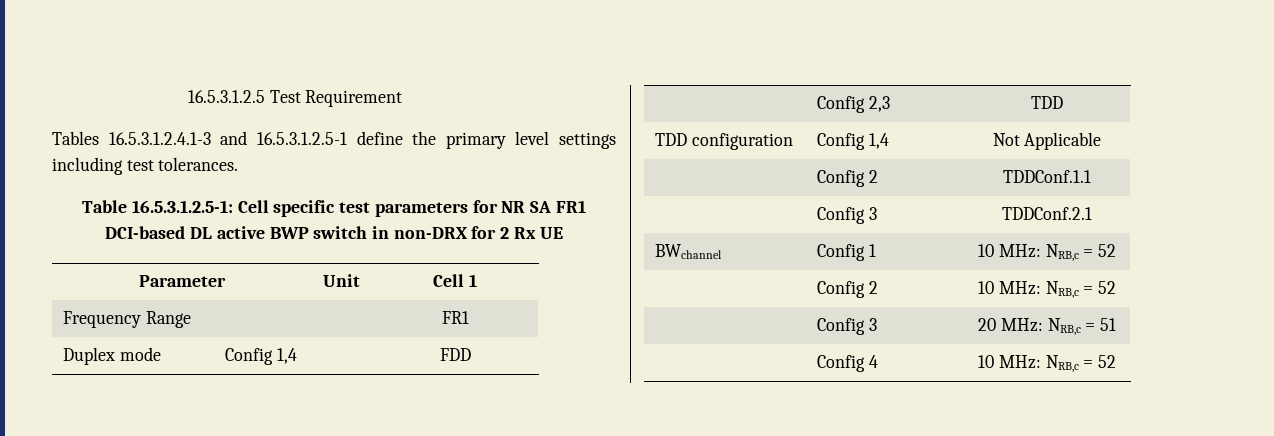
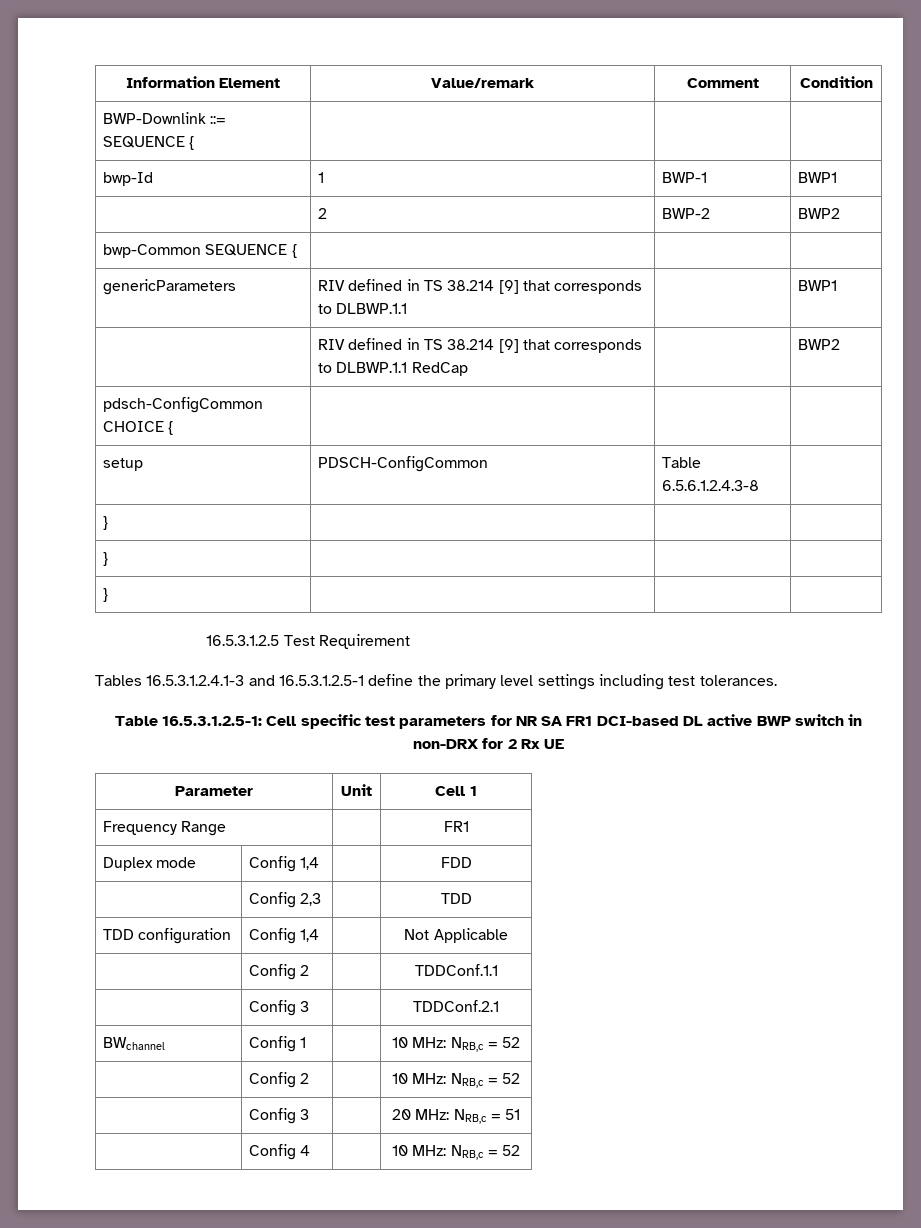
(187, 96) none -> [125,76,281,88] [431,78,535,88] [686,78,759,88] [799,76,873,88] [103,112,227,124] [103,136,195,150] [103,172,154,186] [318,172,325,183] [662,172,708,183] [798,172,838,183] [318,208,328,219] [662,208,711,219] [798,208,841,219] [103,244,297,258] [103,279,237,295] [318,279,643,294] [318,303,408,314] [798,280,838,291] [318,338,643,353] [318,362,468,376] [798,339,841,350] [103,397,264,413] [103,421,174,435] [103,458,144,471] [318,456,489,472] [662,457,702,468] [662,480,760,491] [103,516,109,530] [103,552,109,566] [103,588,109,602] Information Element | Value/remark | Comment | Condition // BWP-Downlink ::= SEQUENCE { | | | // bwp-Id | 1 | BWP-1 | BWP1 // | 2 | BWP-2 | BWP2 // bwp-Common SEQUENCE { | | | // genericParameters | RIV defined in TS 38.214 [9] that corresponds to DLBWP.1.1 | | BWP1 // | RIV defined in TS 38.214 [9] that corresponds to DLBWP.1.1 RedCap | | BWP2 // pdsch-ConfigCommon CHOICE { | | | // setup | PDSCH-ConfigCommon | Table 6.5.6.1.2.4.3-8 | // } | | | // } | | | // } | | | //

